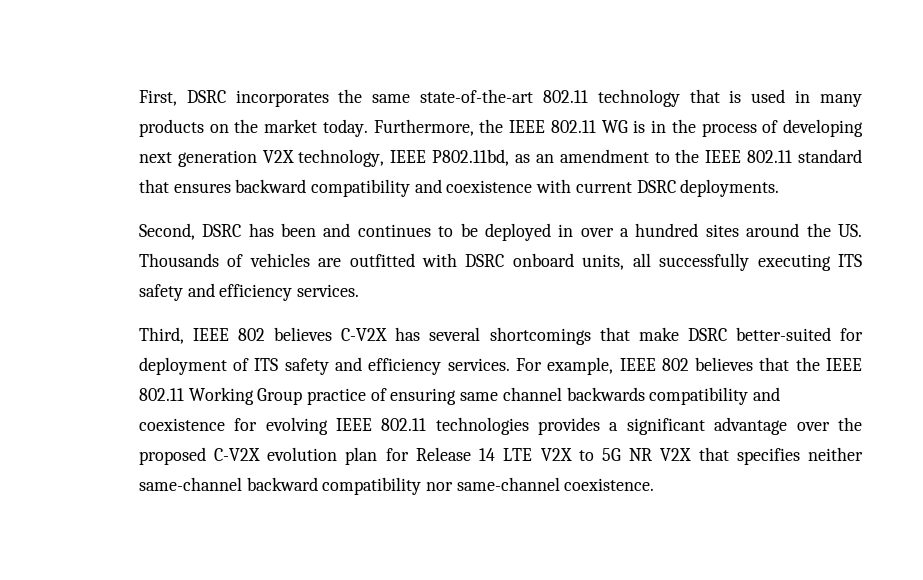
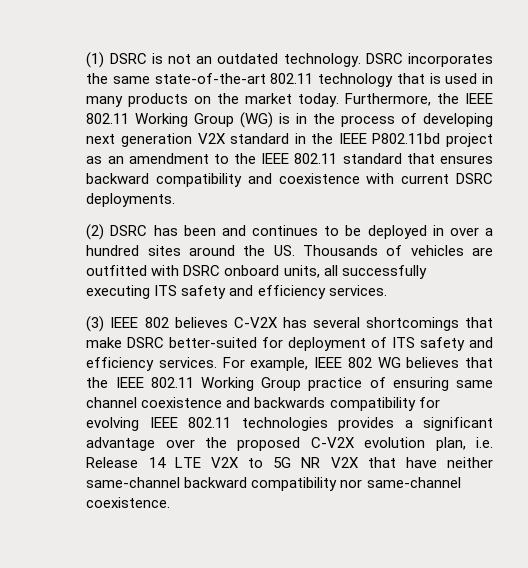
[138,90,177,106] First, -> [86,52,361,68] (1) DSRC is not an outdated technology.
[601,120,628,133] WG -> [135,112,274,128] Working Group (WG)
[298,149,510,167] technology, IEEE P802.11bd, -> [230,133,494,147] standard in the IEEE P802.11bd project
[138,223,195,240] Second, -> [86,224,105,240] (2)
[138,327,184,344] Third, -> [86,316,105,332] (3)
(689, 364) none -> [377,357,401,368] WG
[566,387,781,405] [138,418,225,431] backwards compatibility and coexistence -> [141,397,416,411] coexistence and backwards compatibility
[345,447,409,465] plan for -> [435,437,494,451] plan, i.e.
[736,448,800,465] specifies -> [405,457,437,468] have

